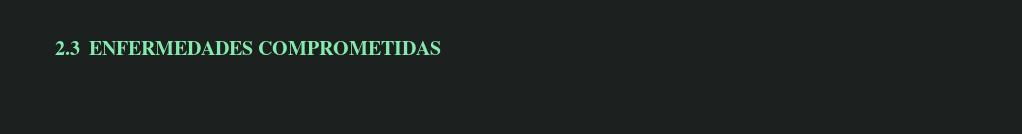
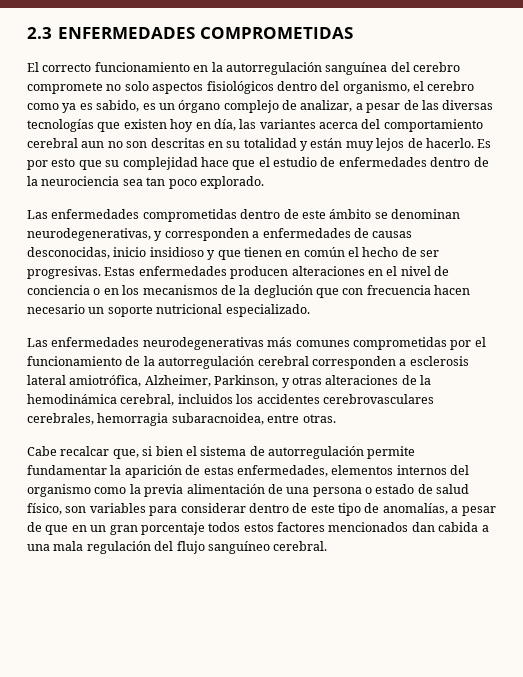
(442, 48) none -> [27,62,460,75] [27,81,475,94] [27,100,494,113] [27,119,483,132] [27,138,492,151] [27,157,489,170] [27,176,264,189] [27,209,460,222] [27,228,413,241] [27,247,440,260] [27,266,449,279] [27,285,471,298] [27,304,310,317] [27,337,486,350] [27,356,469,369] [27,375,431,388] [27,394,434,406] [27,413,336,426] [27,446,416,459] [27,465,469,478] [27,484,470,497] [27,503,496,516] [27,522,489,535] [27,541,328,554] // El correcto funcionamiento en la autorregulación sanguínea del cerebro compromete no solo aspectos fisiológicos dentro del organismo, el cerebro como ya es sabido, es un órgano complejo de analizar, a pesar de las diversas tecnologías que existen hoy en día, las variantes acerca del comportamiento cerebral aun no son descritas en su totalidad y están muy lejos de hacerlo. Es por esto que su complejidad hace que el estudio de enfermedades dentro de la neurociencia sea tan poco explorado. // Las enfermedades comprometidas dentro de este ámbito se denominan neurodegenerativas, y corresponden a enfermedades de causas desconocidas, inicio insidioso y que tienen en común el hecho de ser progresivas. Estas enfermedades producen alteraciones en el nivel de conciencia o en los mecanismos de la deglución que con frecuencia hacen necesario un soporte nutricional especializado. // Las enfermedades neurodegenerativas más comunes comprometidas por el funcionamiento de la autorregulación cerebral corresponden a esclerosis lateral amiotrófica, Alzheimer, Parkinson, y otras alteraciones de la hemodinámica cerebral, incluidos los accidentes cerebrovasculares cerebrales, hemorragia subaracnoidea, entre otras. // Cabe recalcar que, si bien el sistema de autorregulación permite fundamentar la aparición de estas enfermedades, elementos internos del organismo como la previa alimentación de una persona o estado de salud físico, son variables para considerar dentro de este tipo de anomalías, a pesar de que en un gran porcentaje todos estos factores mencionados dan cabida a una mala regulación del flujo sanguíneo cerebral.

